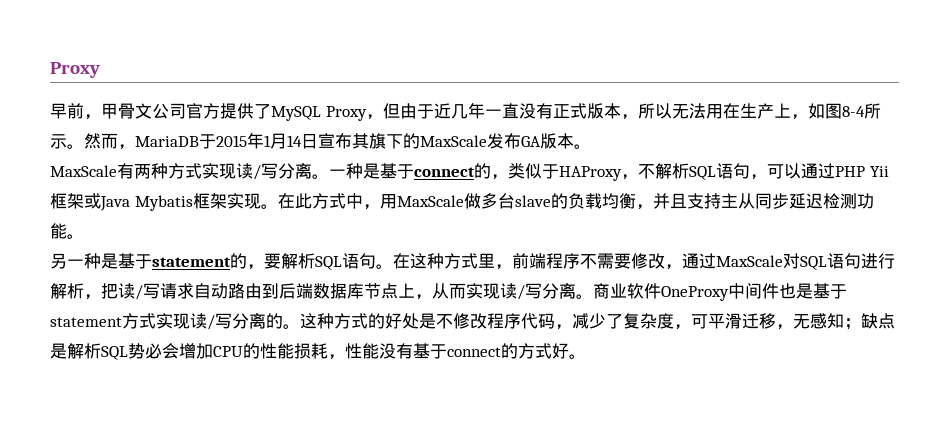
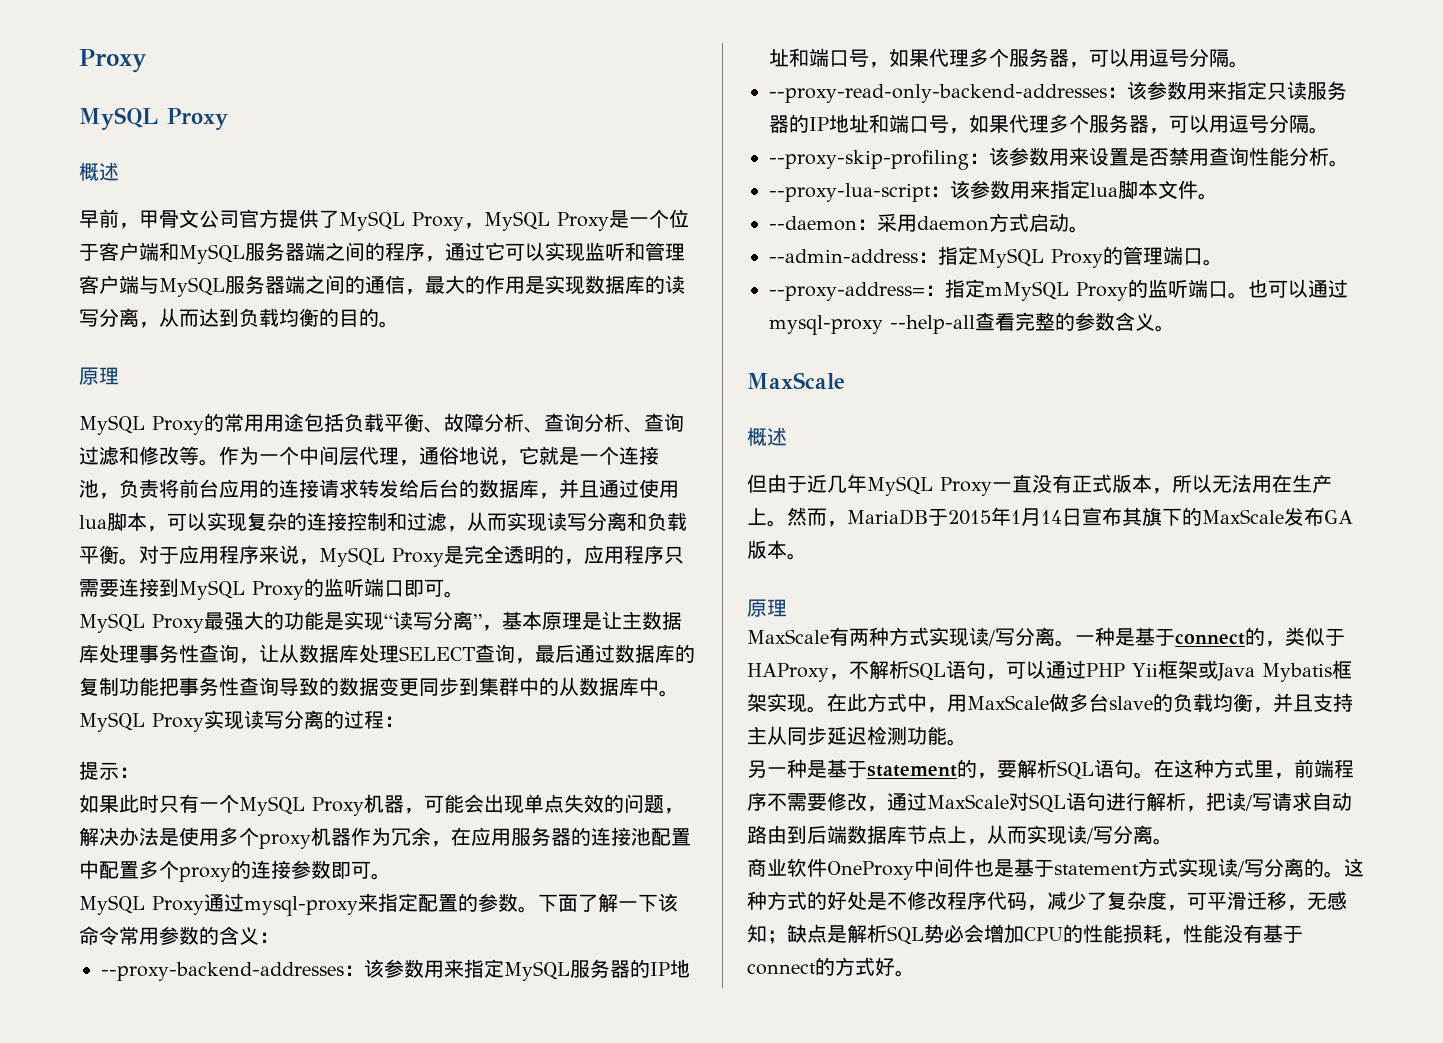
[50,62,100,78] Proxy -> [79,49,147,73] [79,107,228,130] [79,162,119,181] Proxy // MySQL Proxy // 概述
(383, 117) none -> [484,209,689,231] [79,242,685,264] [79,275,685,297] [79,308,399,328] [79,367,119,385] [79,413,684,435] [79,446,659,466] [79,479,679,499] [79,512,687,532] [79,545,684,567] [79,578,464,600] [79,611,682,633] [79,644,695,664] [79,677,679,697] [79,710,404,732] [79,761,139,780] [79,794,684,816] [79,827,691,849] [79,860,391,882] [79,893,678,916] [79,926,279,945] [101,959,690,981] [769,48,1249,68] [769,81,1347,103] [769,114,1329,134] [769,147,1349,170] [769,180,1218,202] [769,213,1089,233] [769,246,1223,268] [769,279,1348,301] [769,312,1175,335] [747,372,845,389] [747,427,787,446] MySQL Proxy是一个位于客户端和MySQL服务器端之间的程序，通过它可以实现监听和管理客户端与MySQL服务器端之间的通信，最大的作用是实现数据库的读写分离，从而达到负载均衡的目的。 // 原理 // MySQL Proxy的常用用途包括负载平衡、故障分析、查询分析、查询过滤和修改等。作为一个中间层代理，通俗地说，它就是一个连接池，负责将前台应用的连接请求转发给后台的数据库，并且通过使用lua脚本，可以实现复杂的连接控制和过滤，从而实现读写分离和负载平衡。对于应用程序来说，MySQL Proxy是完全透明的，应用程序只需要连接到MySQL Proxy的监听端口即可。 // MySQL Proxy最强大的功能是实现“读写分离”，基本原理是让主数据库处理事务性查询，让从数据库处理SELECT查询，最后通过数据库的复制功能把事务性查询导致的数据变更同步到集群中的从数据库中。MySQL Proxy实现读写分离的过程： // 提示： // 如果此时只有一个MySQL Proxy机器，可能会出现单点失效的问题，解决办法是使用多个proxy机器作为冗余，在应用服务器的连接池配置中配置多个proxy的连接参数即可。 // MySQL Proxy通过mysql-proxy来指定配置的参数。下面了解一下该命令常用参数的含义： // --proxy-backend-addresses：该参数用来指定MySQL服务器的IP地址和端口号，如果代理多个服务器，可以用逗号分隔。 // --proxy-read-only-backend-addresses：该参数用来指定只读服务器的IP地址和端口号，如果代理多个服务器，可以用逗号分隔。 // --proxy-skip-profiling：该参数用来设置是否禁用查询性能分析。 // --proxy-lua-script：该参数用来指定lua脚本文件。 // --daemon：采用daemon方式启动。 // --admin-address：指定MySQL Proxy的管理端口。 // --proxy-address=：指定mMySQL Proxy的监听端口。也可以通过mysql-proxy --help-all查看完整的参数含义。 // MaxScale // 概述 //
(485, 110) none -> [867,476,992,496] MySQL Proxy
[790,103,881,120] [50,134,67,149] ，如图8-4所示 -> (767, 516) none
(591, 146) none -> [747,599,787,617] // 原理
(593, 296) none -> (1173, 841) //

